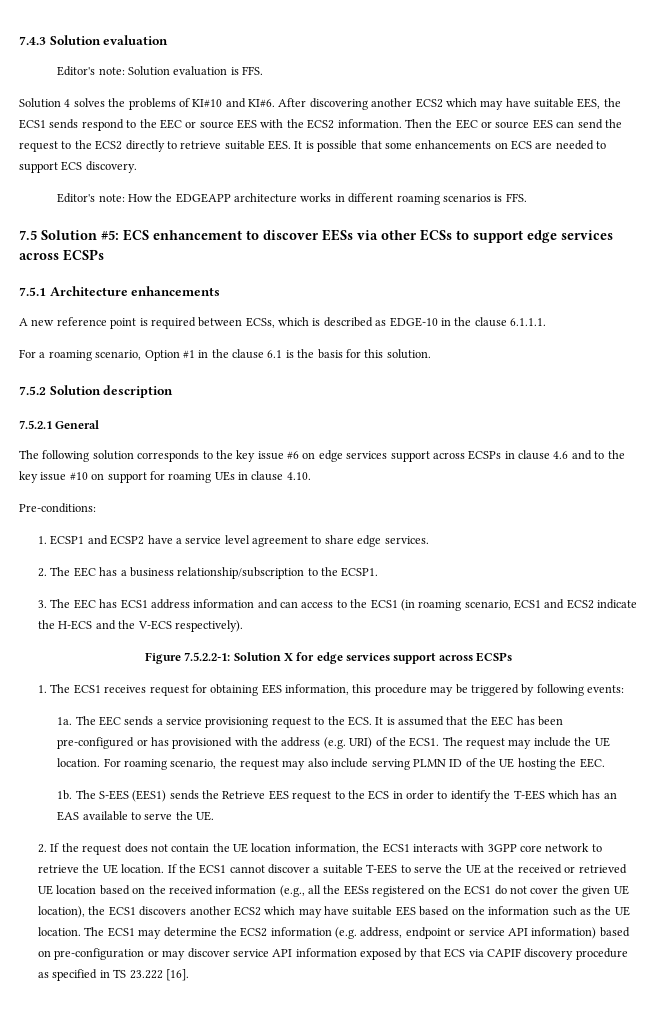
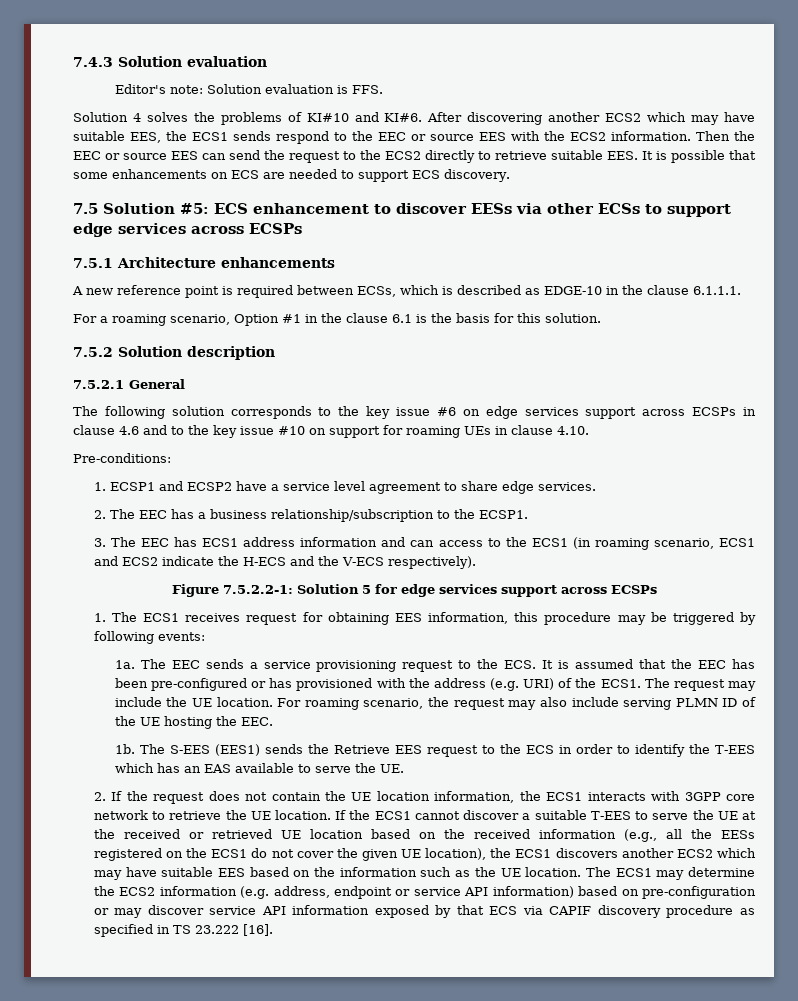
[57,193,527,205] // Editor's note: How the EDGEAPP architecture works in different roaming scenarios is FFS. -> (510, 175) none
[283,653,293,661] X -> [361,585,371,594] 5

